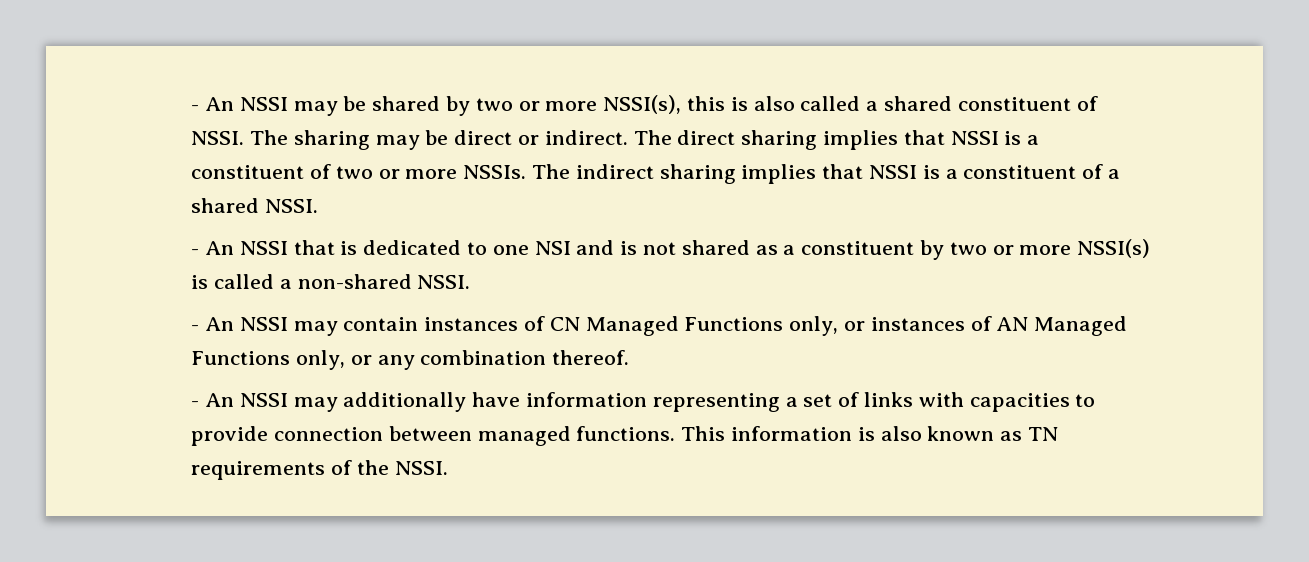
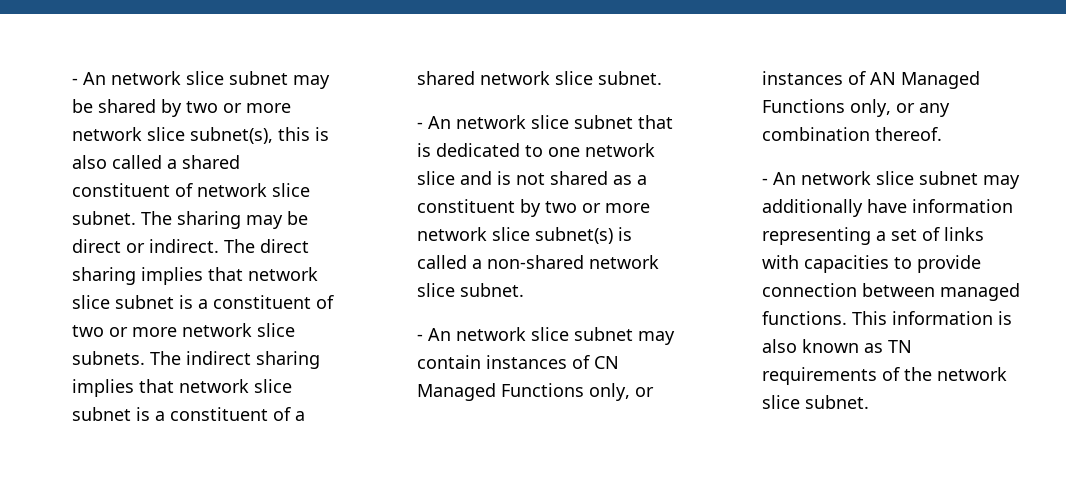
[191,97,288,111] - An NSSI -> [72,71,289,85] - An network slice subnet
[603,95,682,114] NSSI(s), -> [72,127,274,144] network slice subnet(s),
[191,131,245,145] NSSI. -> [197,183,311,197] [72,211,137,225] network slice subnet.
[950,131,999,145] NSSI -> [248,267,319,281] [72,295,175,309] network slice subnet
[463,165,527,179] NSSIs. -> [182,323,296,337] [72,351,146,365] network slice subnets.
[868,165,917,179] NSSI -> [179,379,293,393] [72,407,132,421] network slice subnet
[264,199,318,213] [191,241,288,255] NSSI. // - An NSSI -> [480,71,663,85] [417,115,634,129] network slice subnet. // - An network slice subnet
[534,241,571,255] NSI -> [585,143,656,157] [417,171,456,185] network slice
[1077,239,1151,258] NSSI(s) -> [417,227,614,244] network slice subnet(s)
[417,275,471,289] [191,317,288,331] NSSI. // - An NSSI -> [589,255,660,269] [417,283,525,297] [417,327,634,341] network slice subnet. // - An network slice subnet
[239,393,288,407] NSSI -> [801,171,979,185] network slice subnet
[394,461,448,475] NSSI. -> [937,367,1008,381] [762,395,870,409] network slice subnet.

